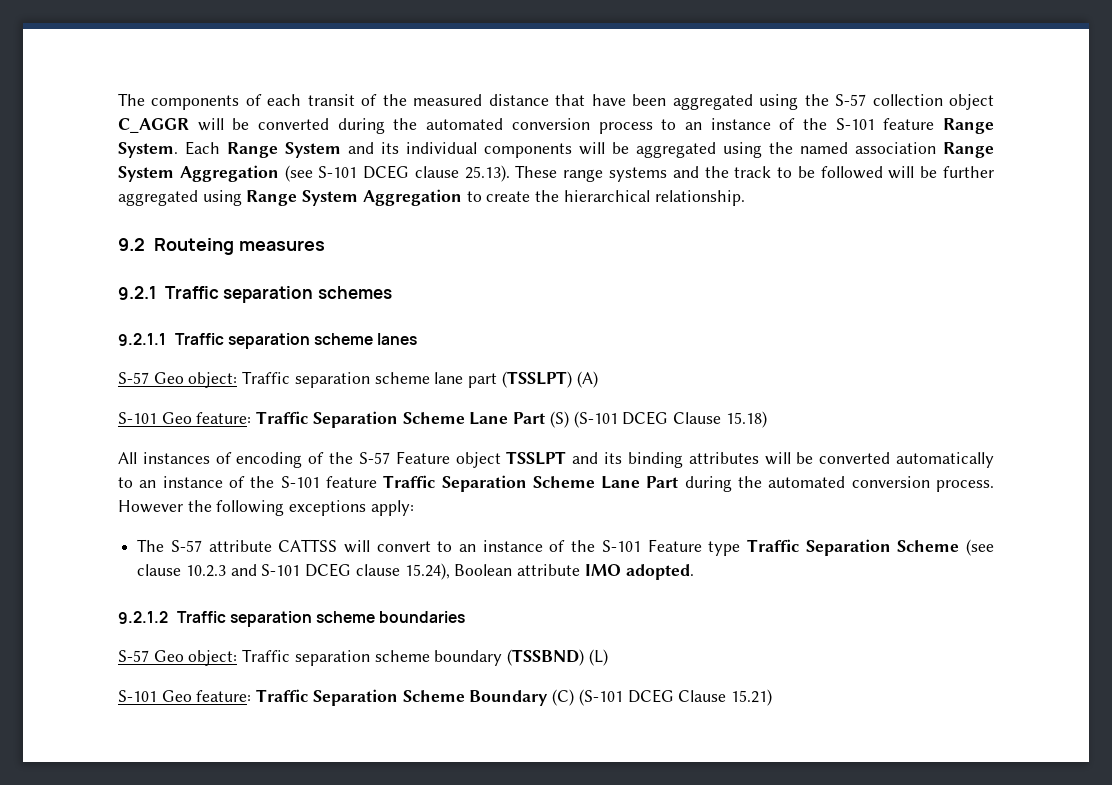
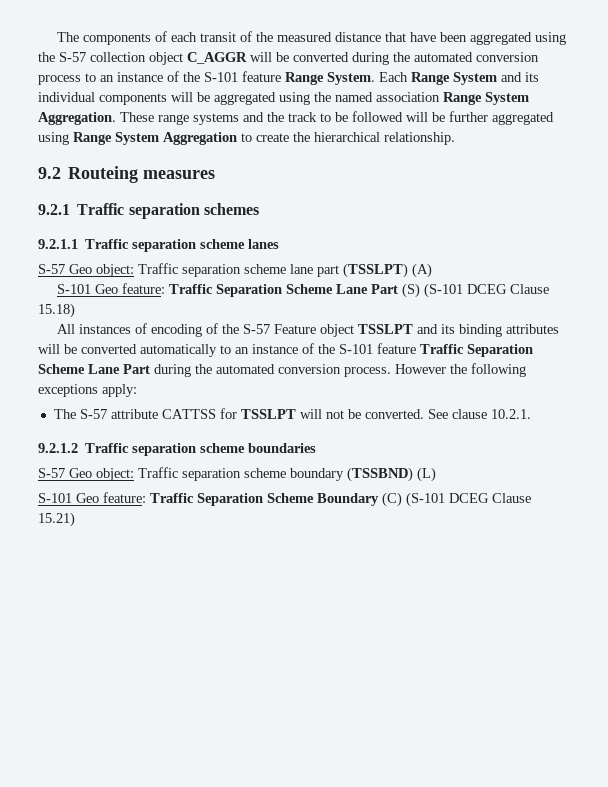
[179,165,510,182] Aggregation (see S-101 DCEG clause 25.13). -> [38,112,116,125] Aggregation.
[344,539,995,556] [137,563,694,580] will convert to an instance of the S-101 Feature type Traffic Separation Scheme (see clause 10.2.3 and S-101 DCEG clause 15.24), Boolean attribute IMO adopted. -> [219,408,531,419] for TSSLPT will not be converted. See clause 10.2.1.

